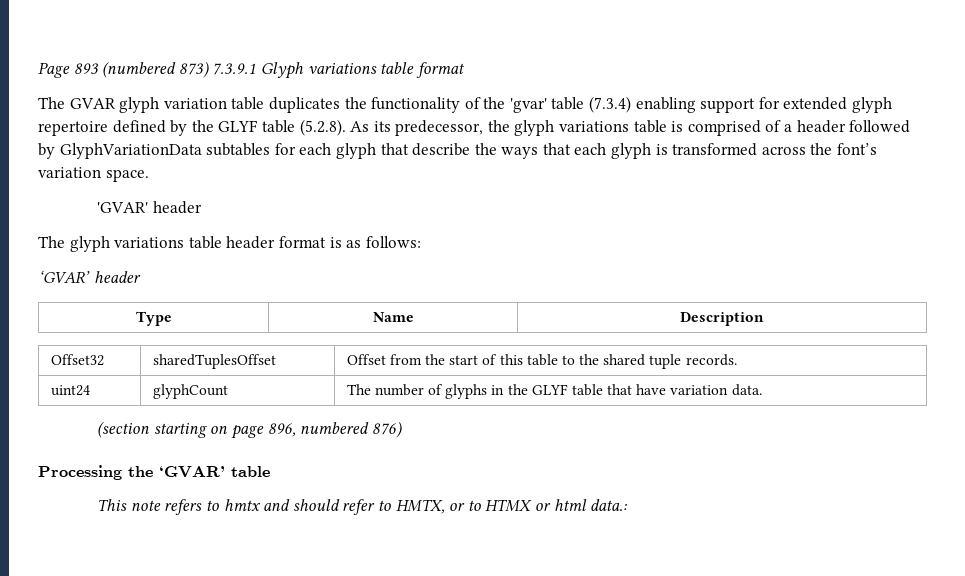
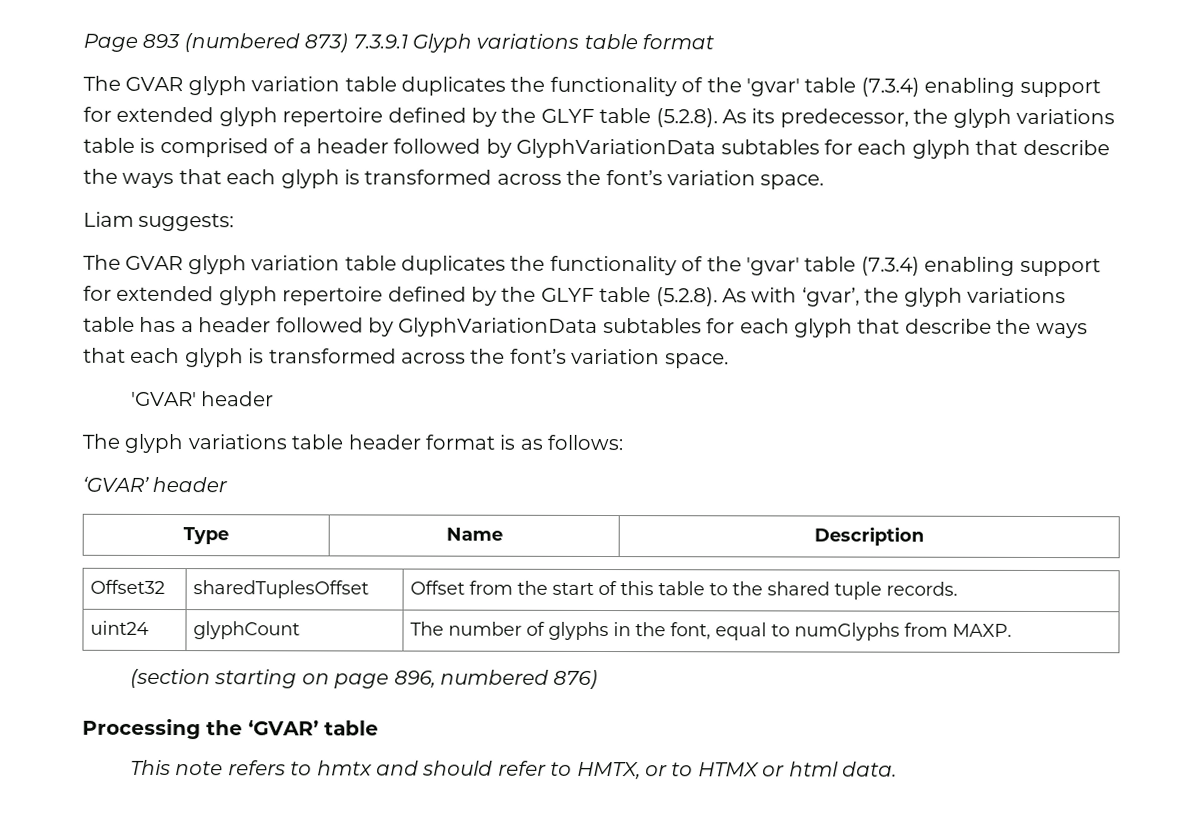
(149, 175) none -> [83,211,235,232] [83,254,1101,277] [83,285,1066,307] [83,316,1088,339] [83,347,729,369] // Liam suggests: // The GVAR glyph variation table duplicates the functionality of the 'gvar' table (7.3.4) enabling support for extended glyph repertoire defined by the GLYF table (5.2.8). As with ‘gvar’, the glyph variations table has a header followed by GlyphVariationData subtables for each glyph that describe the ways that each glyph is transformed across the font’s variation space.
[531,384,762,396] GLYF table that have variation data. -> [670,622,1013,641] font, equal to numGlyphs from MAXP.
[590,499,628,511] data.: -> [841,761,897,777] data.

